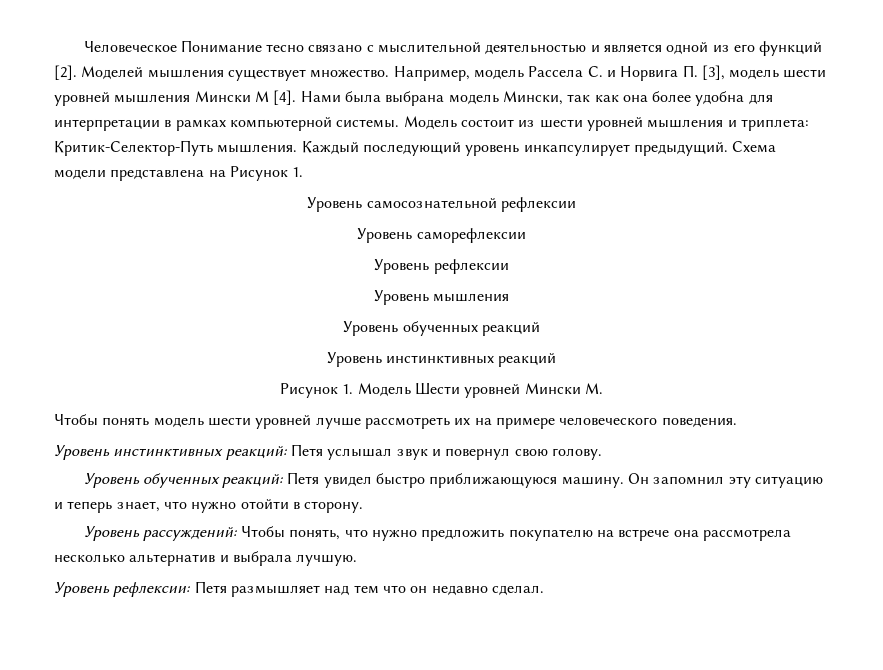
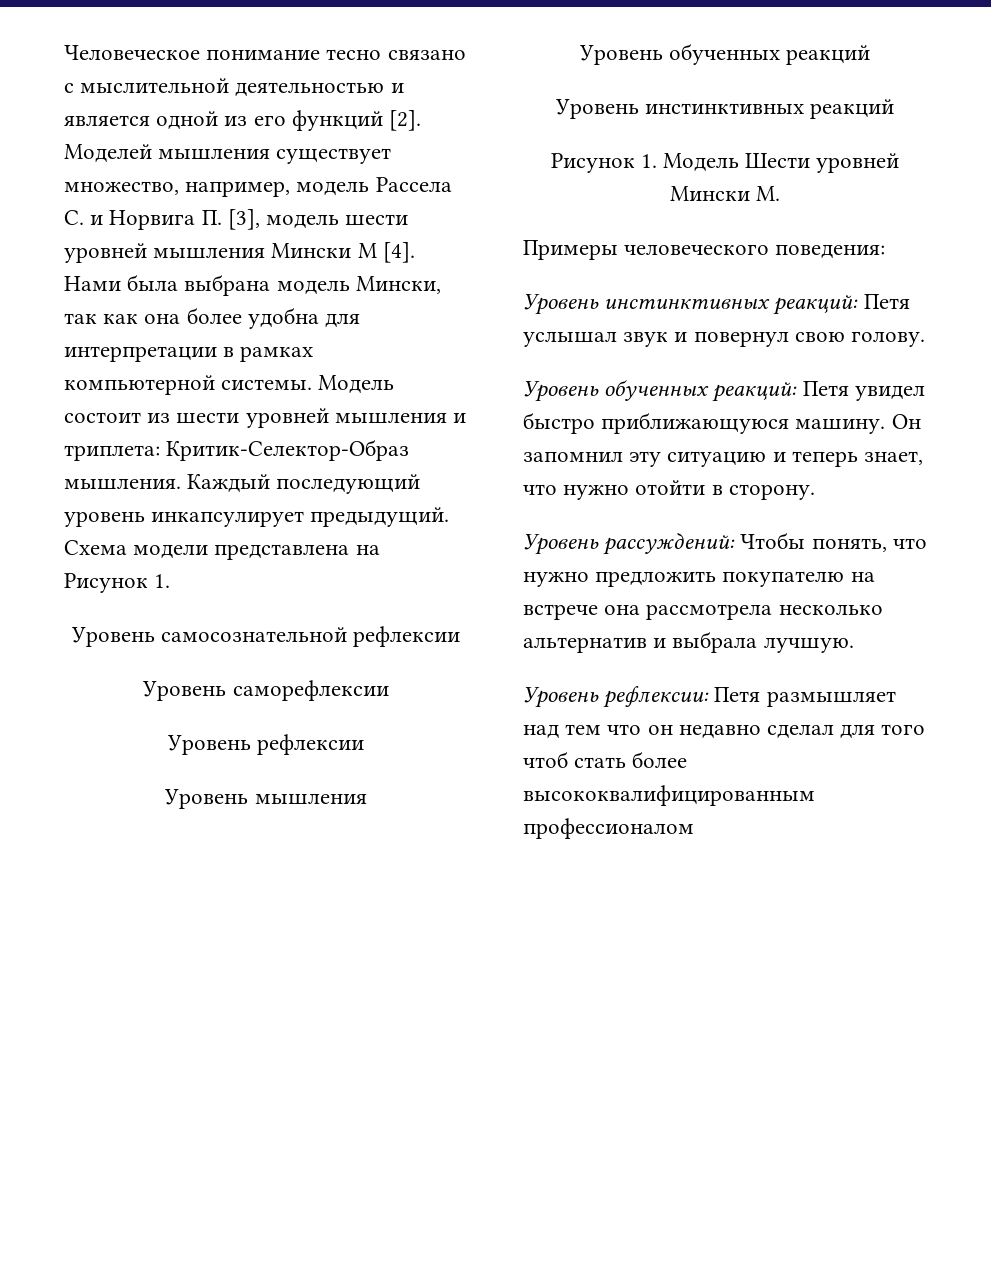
[180,40,262,53] Понимание -> [206,50,321,60] понимание
[310,66,470,81] множество. Например, -> [64,181,291,197] множество, например,
[54,140,213,156] Критик-Селектор-Путь -> [166,439,410,461] Критик-Селектор-Образ
[54,414,737,429] Чтобы понять модель шести уровней лучше рассмотреть их на примере человеческого поведения. -> [523,240,886,260] Примеры человеческого поведения:
[491,585,544,596] сделал. -> [767,724,926,739] [523,751,688,768] [523,785,815,806] [523,818,694,839] сделал для того чтоб стать более высококвалифицированным профессионалом

